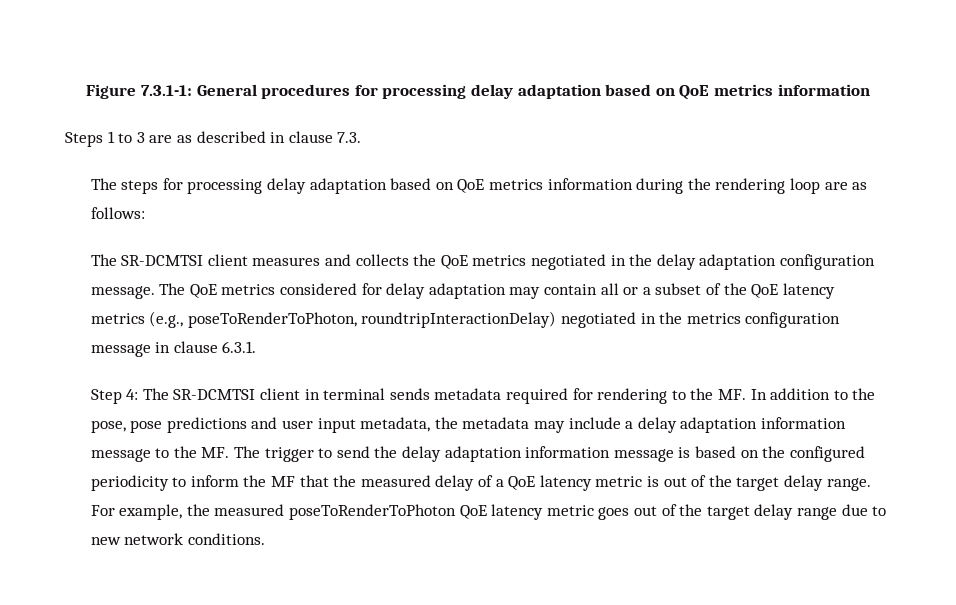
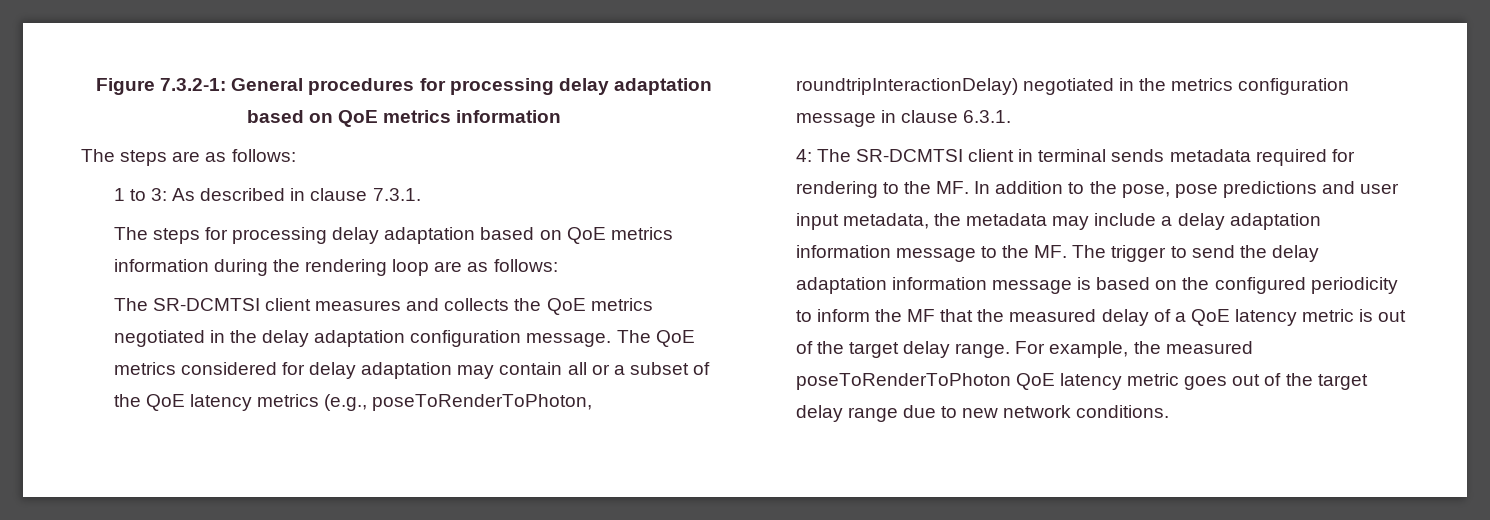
[141,85,193,96] 7.3.1-1: -> [160,78,227,91] 7.3.2-1:
[65,131,192,147] Steps 1 to 3 are as -> [81,149,296,166] [113,188,195,201] The steps are as follows: // 1 to 3: As
[337,132,362,143] 7.3. -> [372,188,421,201] 7.3.1.
[90,389,122,404] Step -> (1011, 116) none

